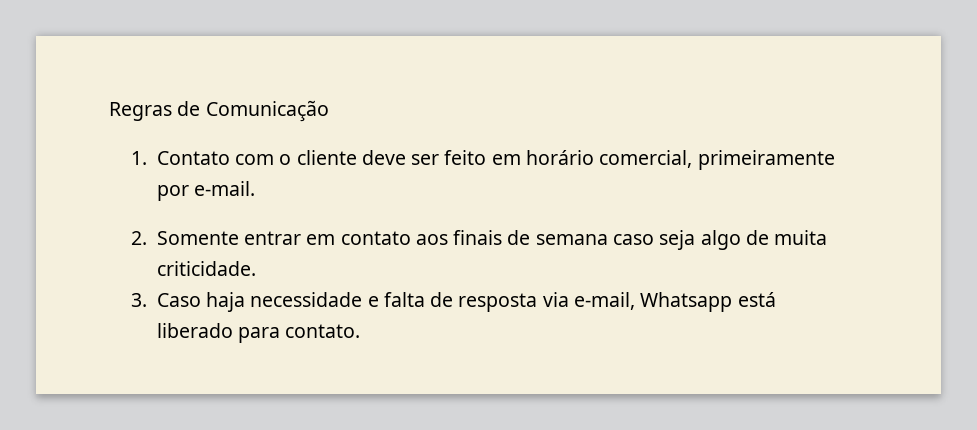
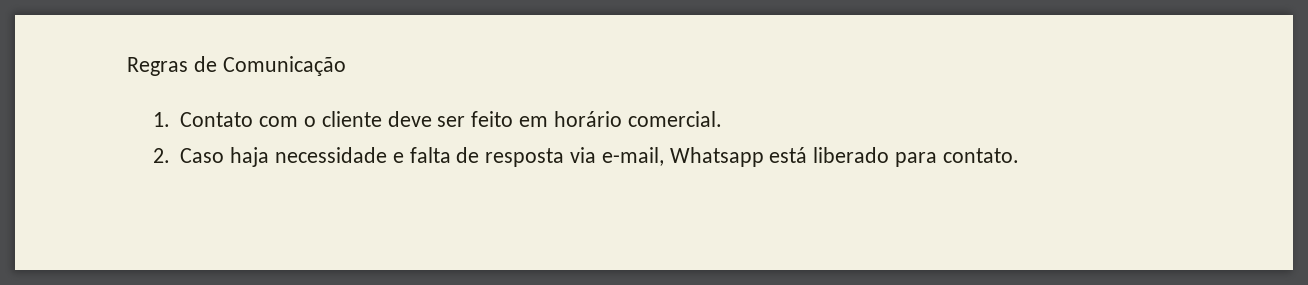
[599,150,835,170] [156,181,256,201] [131,230,828,250] [156,261,256,276] [131,293,148,307] comercial, primeiramente por e-mail. // 2. Somente entrar em contato aos finais de semana caso seja algo de muita criticidade. // 3. -> [627,111,722,127] [152,148,170,163] comercial. // 2.

